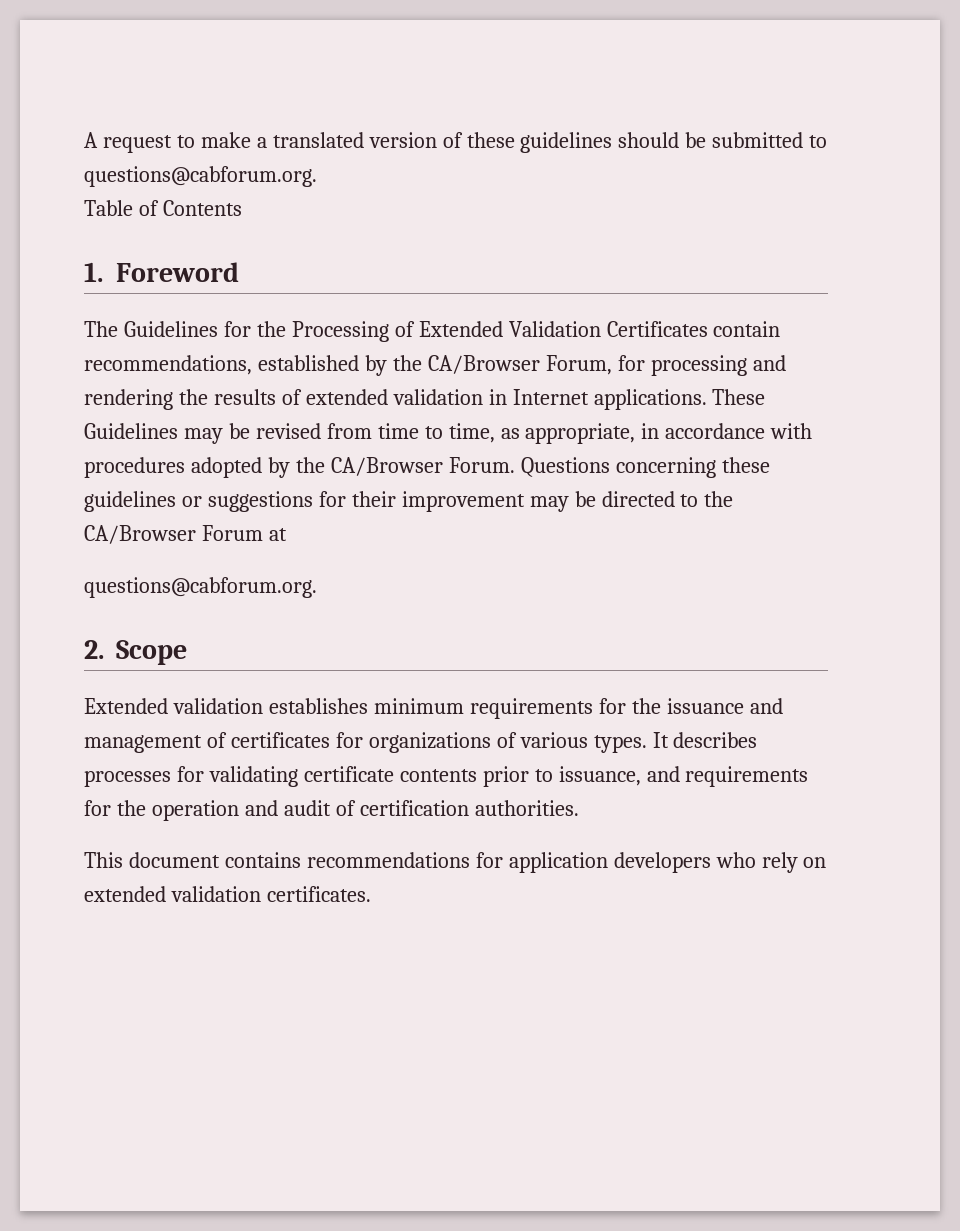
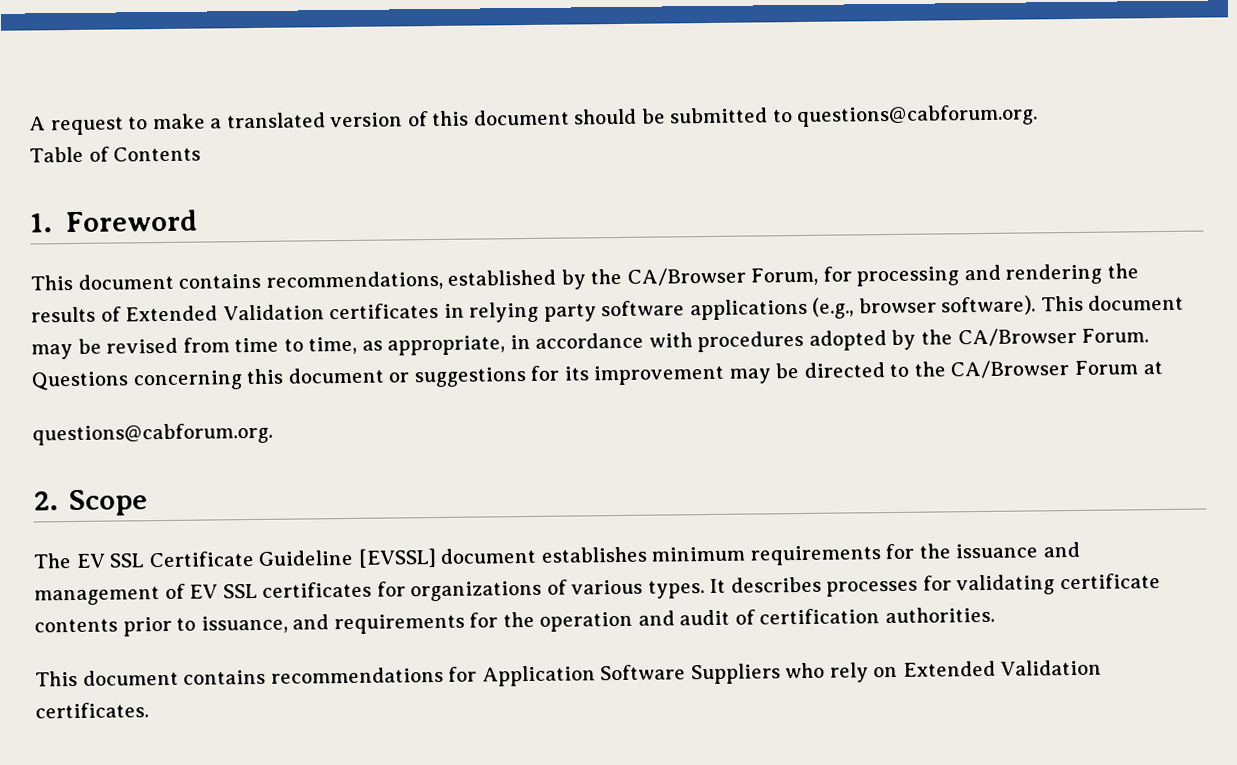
[466,132,613,153] these guidelines -> [432,109,570,127] this document
[84,321,781,342] The Guidelines for the Processing of Extended Validation Certificates contain -> [30,273,262,291] This document contains
[305,389,766,410] [84,423,178,439] extended validation in Internet applications. These Guidelines -> [125,294,1185,323] Extended Validation certificates in relying party software applications (e.g., browser software). This document
[721,457,770,473] [84,491,176,512] these guidelines -> [246,367,384,385] this document
[351,491,396,507] their -> [563,366,589,381] its
[84,698,263,714] Extended validation -> [33,547,537,569] The EV SSL Certificate Guideline [EVSSL] document
(227, 740) none -> [189,583,258,599] EV SSL
[508,852,711,873] application developers -> [481,663,781,687] Application Software Suppliers
[84,886,261,902] extended validation -> [902,659,1103,677] Extended Validation

